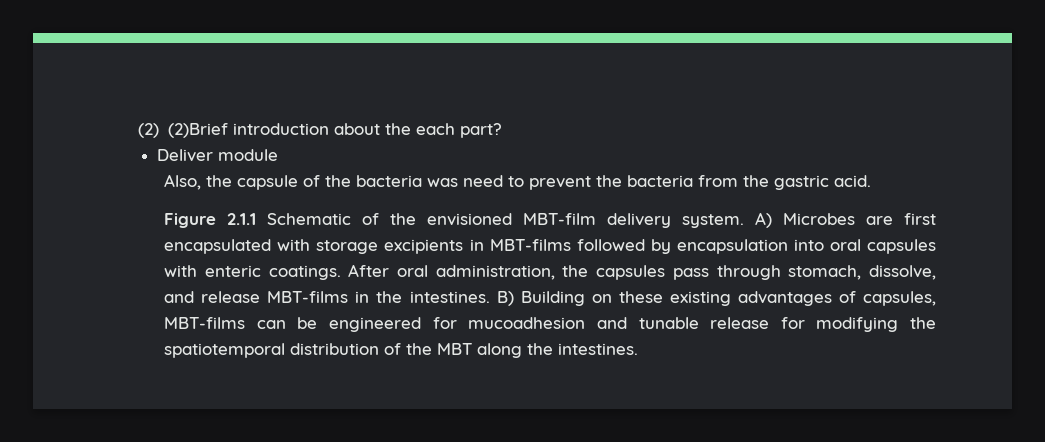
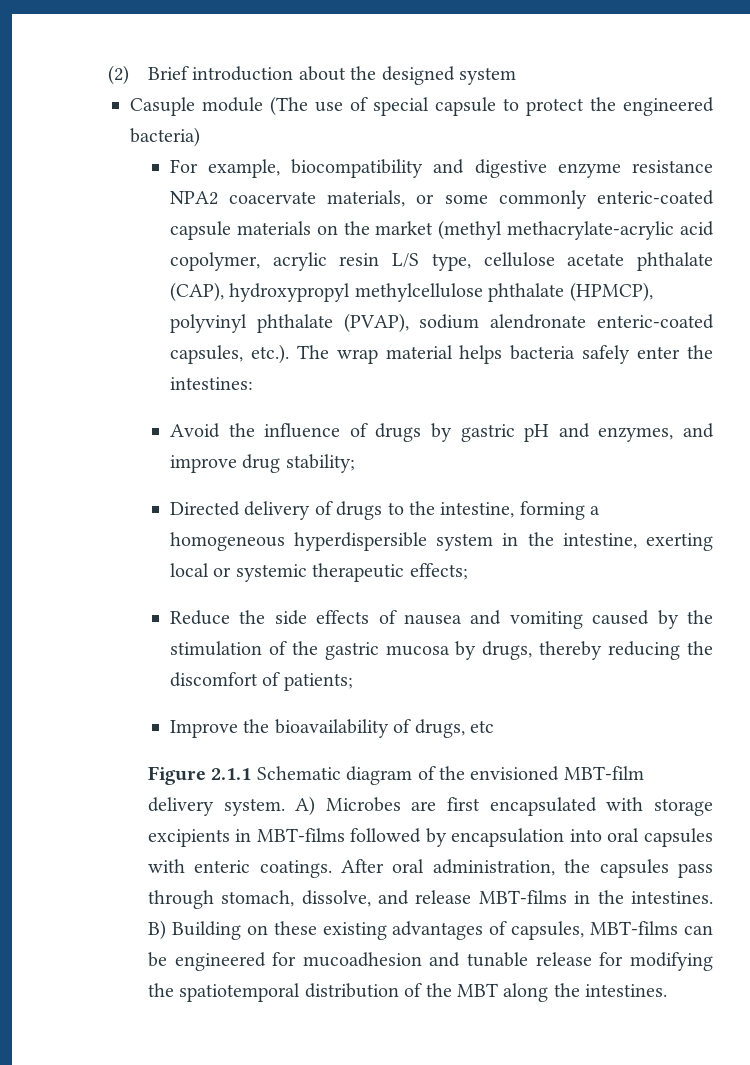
[167,123,228,138] (2)Brief -> [147,66,189,80] Brief
[415,123,502,138] [156,149,278,162] [164,174,872,190] each part? // Deliver module // Also, the capsule of the bacteria was need to prevent the bacteria from the gastric acid. -> [381,66,516,85] [130,96,714,116] [130,127,201,147] [169,159,714,178] [169,190,715,209] [169,220,714,240] [169,252,713,271] [169,282,653,302] [169,313,715,333] [169,344,713,364] [169,377,253,390] [169,423,714,442] [169,454,355,473] [169,501,601,520] [169,532,714,551] [169,563,468,582] [169,610,714,629] [169,641,713,660] [169,672,353,691] [169,719,494,738] designed system // Casuple module (The use of special capsule to protect the engineered bacteria) // For example, biocompatibility and digestive enzyme resistance NPA2 coacervate materials, or some commonly enteric-coated capsule materials on the market (methyl methacrylate-acrylic acid copolymer, acrylic resin L/S type, cellulose acetate phthalate (CAP), hydroxypropyl methylcellulose phthalate (HPMCP), polyvinyl phthalate (PVAP), sodium alendronate enteric-coated capsules, etc.). The wrap material helps bacteria safely enter the intestines: // Avoid the influence of drugs by gastric pH and enzymes, and improve drug stability; // Directed delivery of drugs to the intestine, forming a homogeneous hyperdispersible system in the intestine, exerting local or systemic therapeutic effects; // Reduce the side effects of nausea and vomiting caused by the stimulation of the gastric mucosa by drugs, thereby reducing the discomfort of patients; // Improve the bioavailability of drugs, etc
(352, 219) none -> [346,766,413,785] diagram

